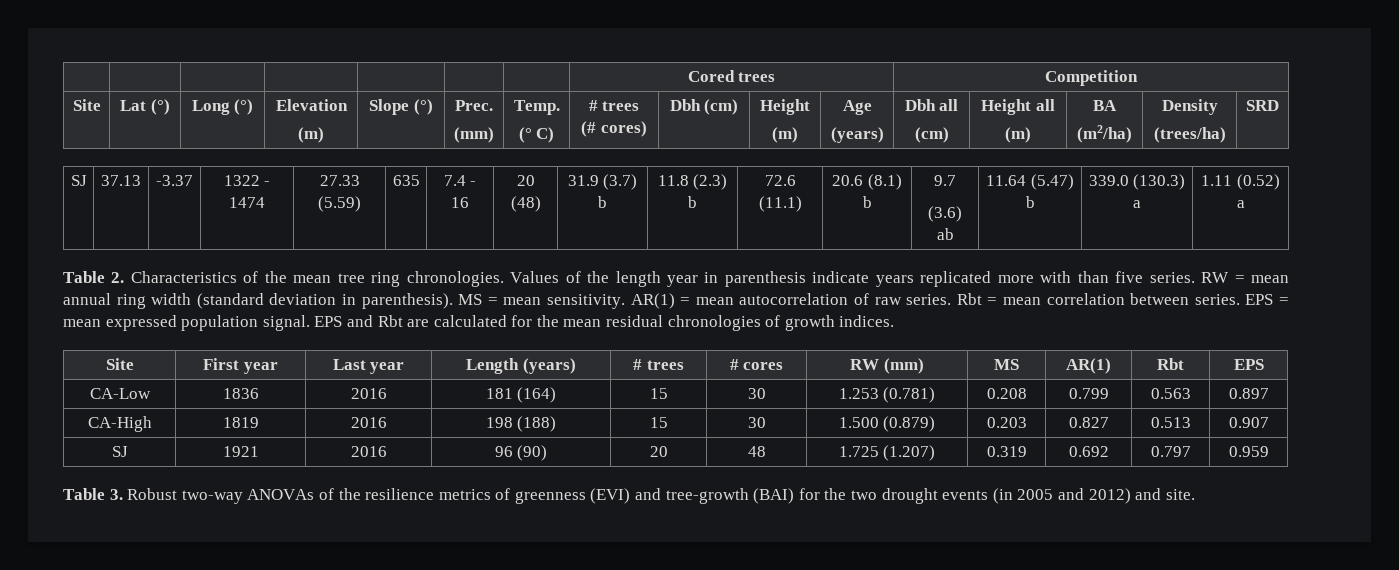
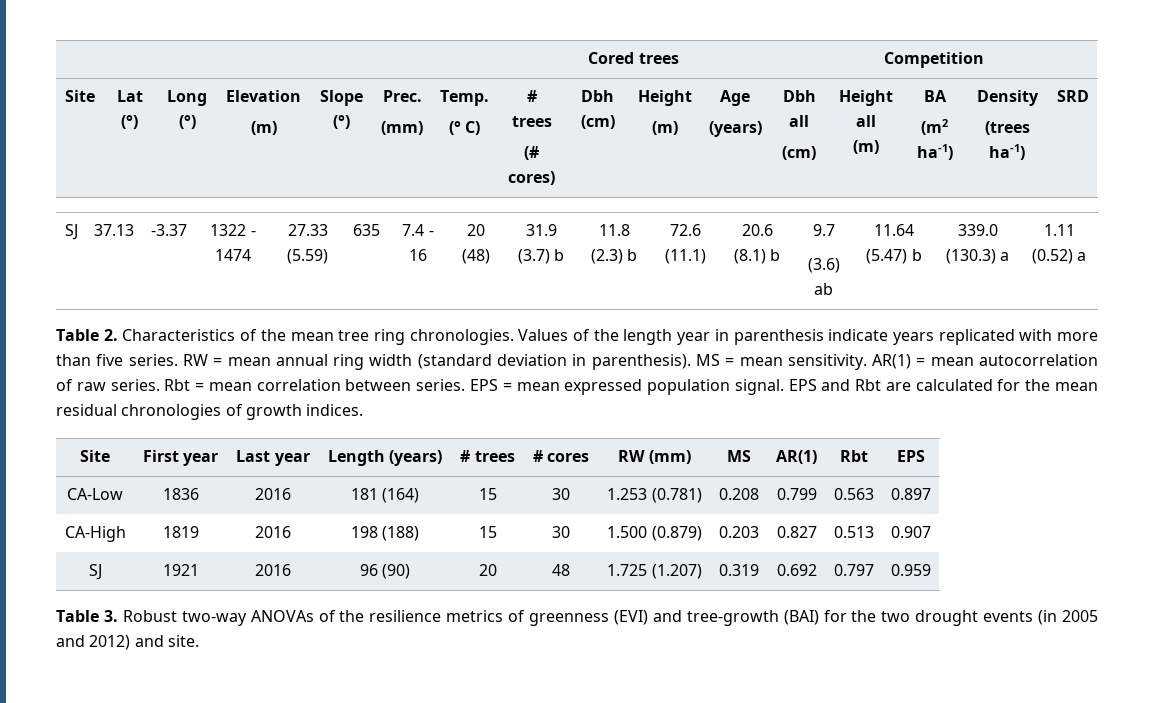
[1077,125,1132,143] (m2/ha) -> [921,119,948,135] [916,144,953,160] (m2 ha-1)
[1153,127,1226,143] (trees/ha) -> [984,121,1030,135] [989,144,1025,160] (trees ha-1)
[997,271,1072,283] more with -> [1019,329,1099,341] with more

